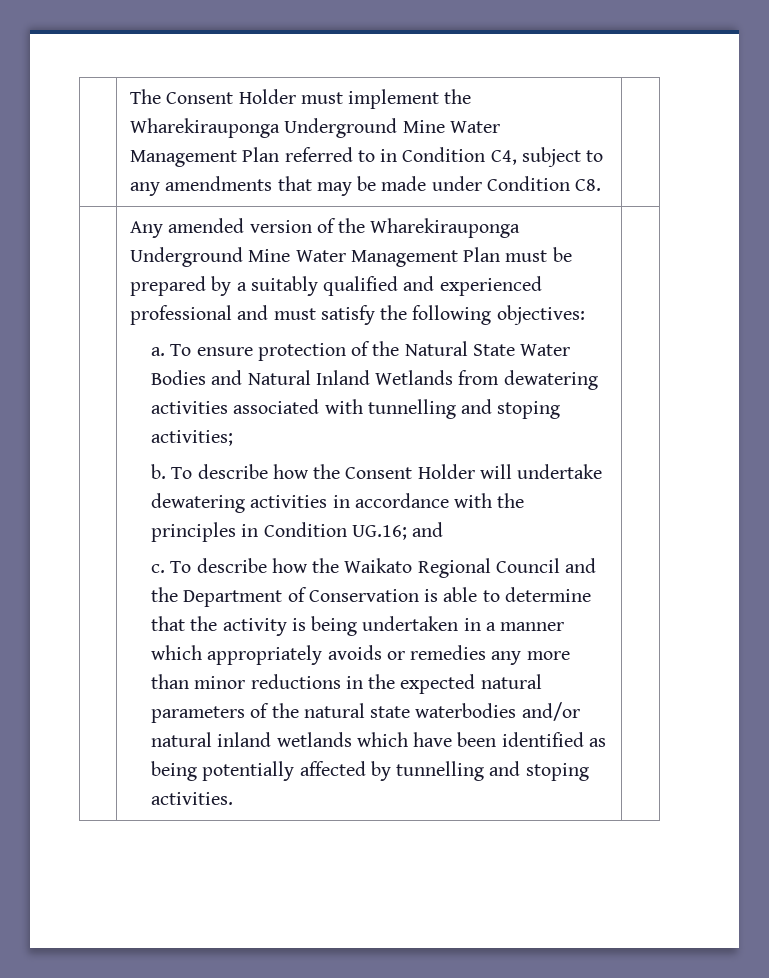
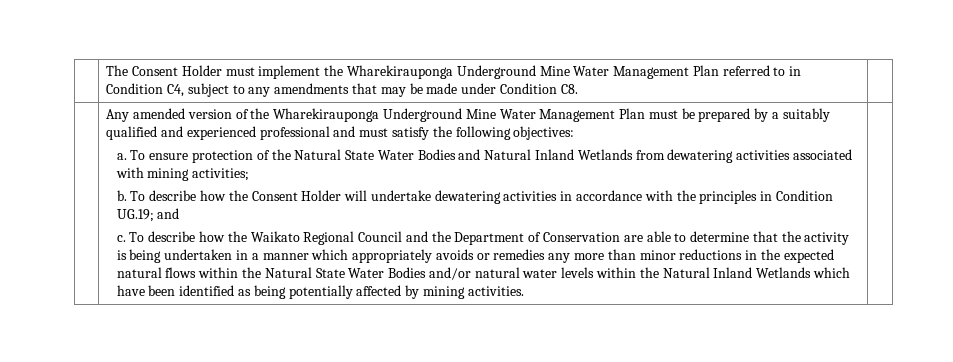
[367,399,561,419] tunnelling and stoping -> [147,168,190,181] mining
[351,525,407,540] UG.16; -> [116,209,154,222] UG.19;
[424,589,439,602] is -> [623,235,643,242] are
[151,702,580,723] [151,732,352,747] parameters of the natural state waterbodies and/or natural inland wetlands -> [165,267,812,280] flows within the Natural State Water Bodies and/or natural water levels within the Natural Inland Wetlands
[396,761,589,781] tunnelling and stoping -> [422,286,465,299] mining

